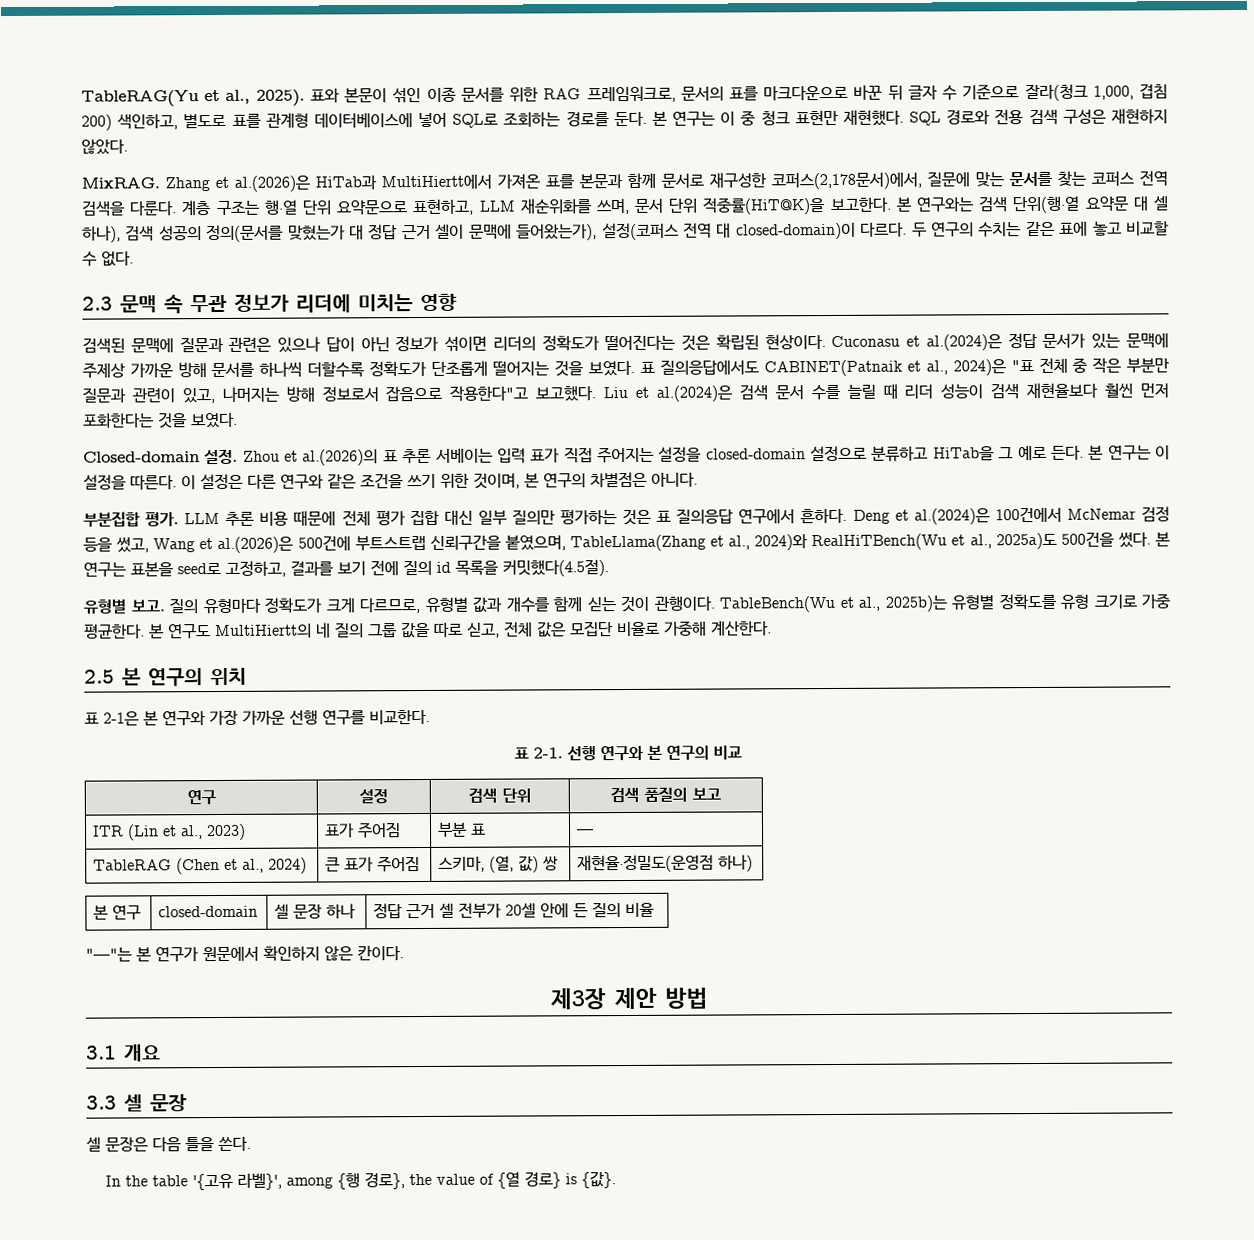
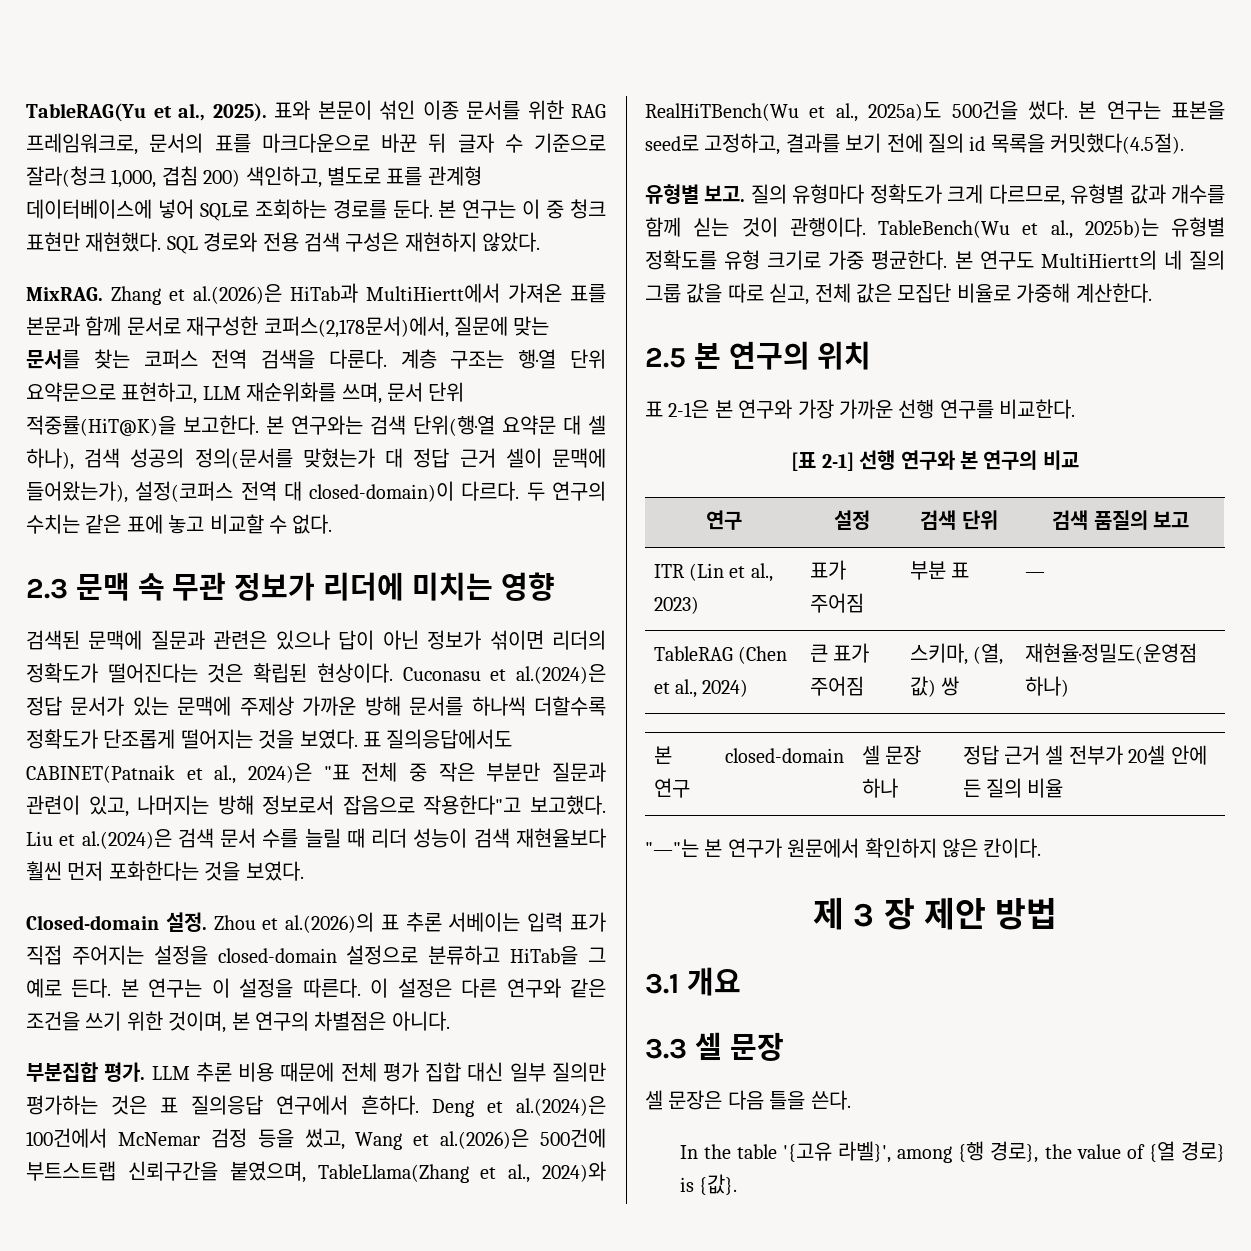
[513,747,563,759] 표 2-1. -> [791,452,854,471] [표 2-1]
[549,988,606,1010] 제3장 -> [813,897,915,930] 제 3 장

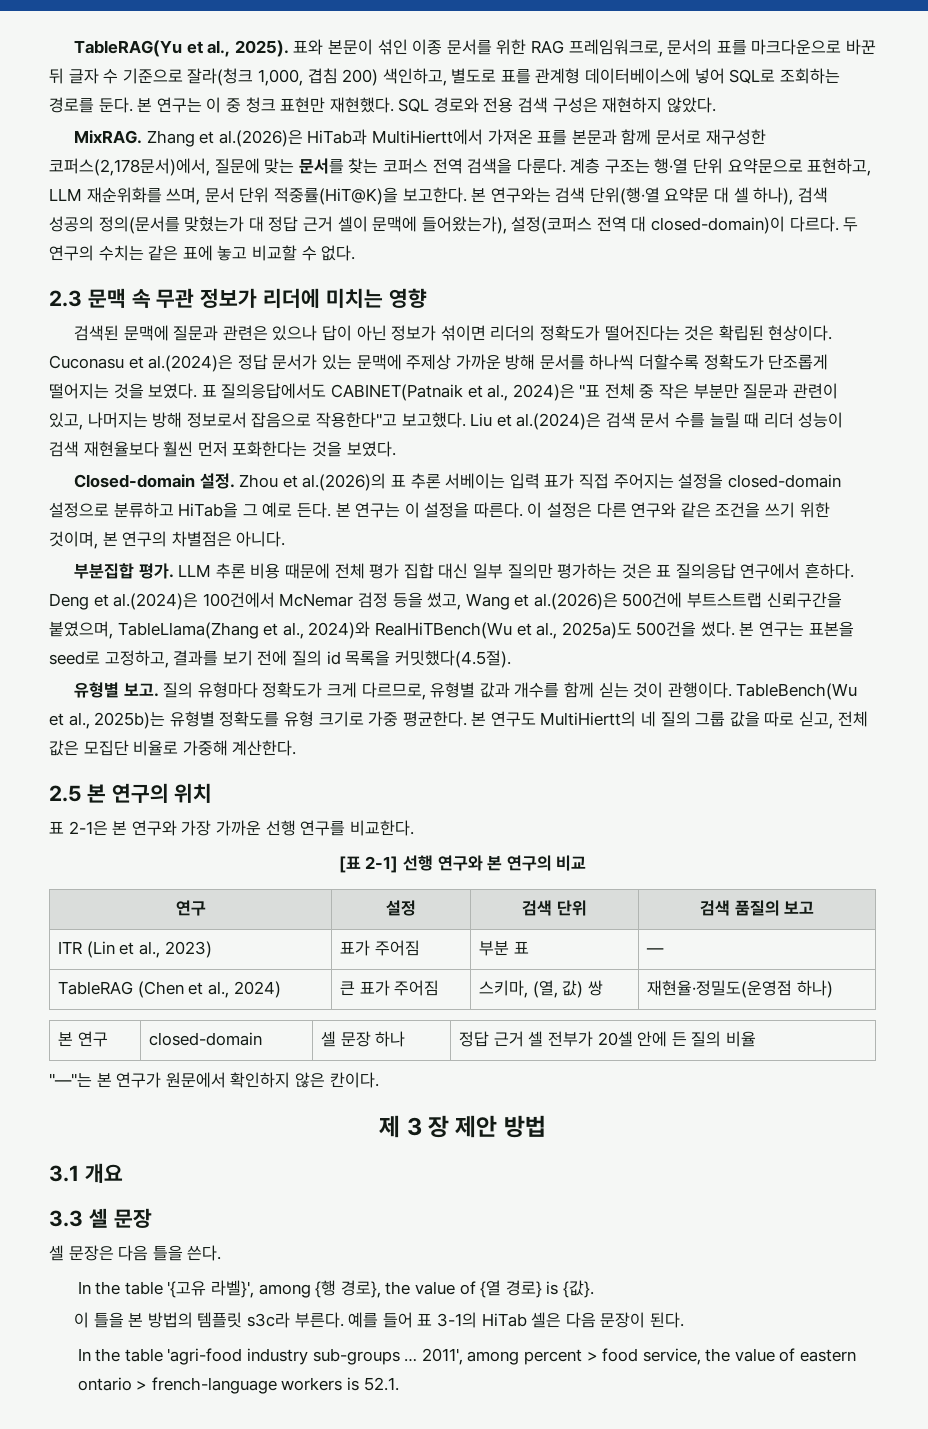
(737, 1184) none -> [74,1312,684,1328] [77,1348,857,1365] [77,1377,399,1394] // 이 틀을 본 방법의 템플릿 s3c라 부른다. 예를 들어 표 3-1의 HiTab 셀은 다음 문장이 된다. // In the table 'agri-food industry sub-groups … 2011', among percent > food service, the value of eastern ontario > french-language workers is 52.1.

